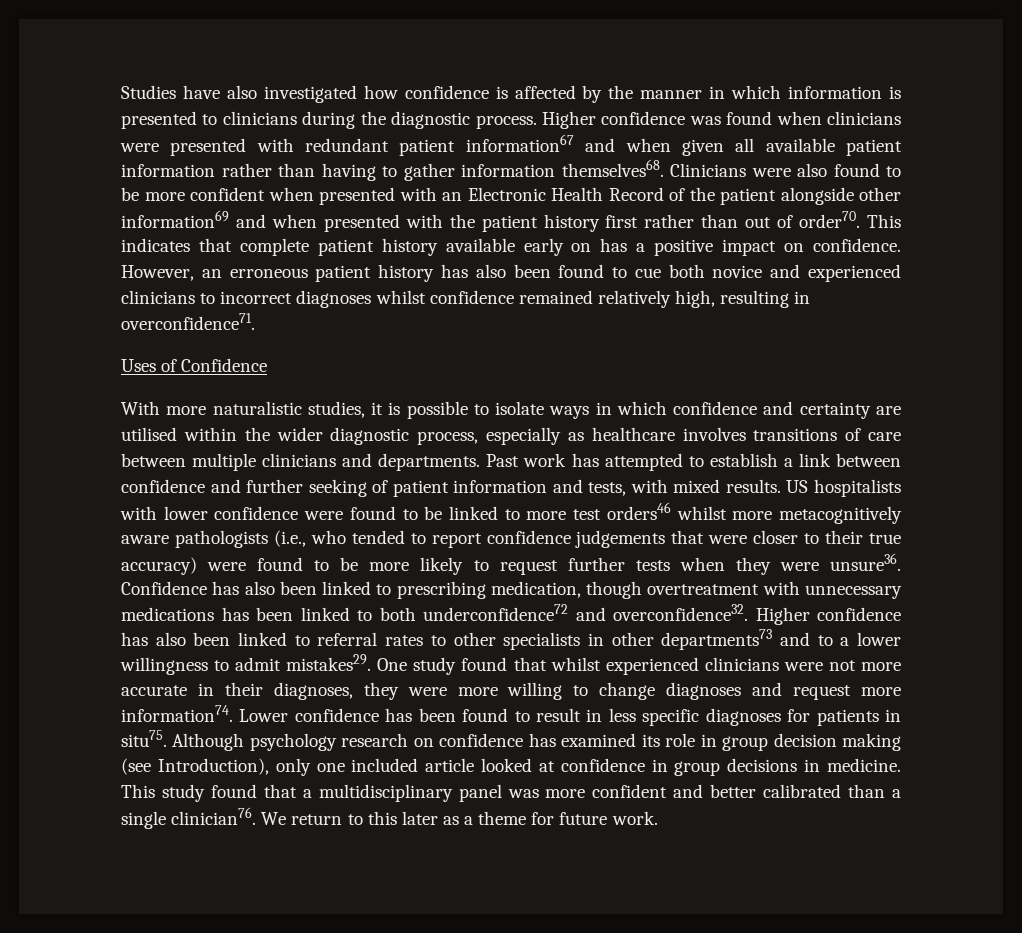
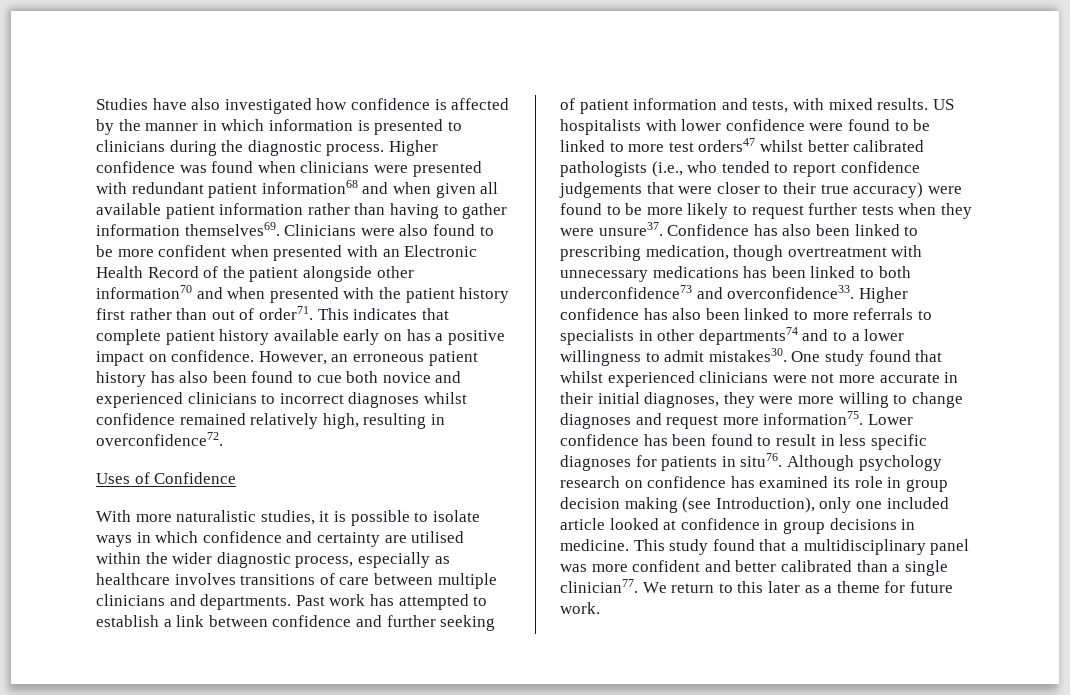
[465,134,574,152] information67 -> [261,180,358,194] information68
[561,159,664,177] themselves68. -> [184,222,280,236] themselves69.
[121,210,229,228] information69 -> [96,285,192,299] information70
[799,211,861,228] order70. -> [258,306,313,320] order71.
[121,313,255,330] overconfidence71. -> [96,432,223,446] overconfidence72.
[606,502,902,524] [121,535,169,544] orders46 whilst more metacognitively aware -> [698,138,925,152] orders47 whilst better calibrated
[829,553,901,571] unsure36. -> [598,222,663,236] unsure37.
[423,604,748,621] underconfidence72 and overconfidence32. -> [560,285,855,299] underconfidence73 and overconfidence33.
[317,632,496,646] referral rates to other -> [812,308,932,320] more referrals to
[661,629,773,650] departments73 -> [698,327,798,345] departments74
[286,654,372,671] mistakes29. -> [708,348,787,362] mistakes30.
(263, 689) none -> [597,392,640,404] initial
[121,705,233,722] information74. -> [763,411,864,425] information75.
[121,730,167,747] situ75. -> [740,453,783,467] situ76.
[171,807,257,825] clinician76. -> [560,579,638,593] clinician77.

